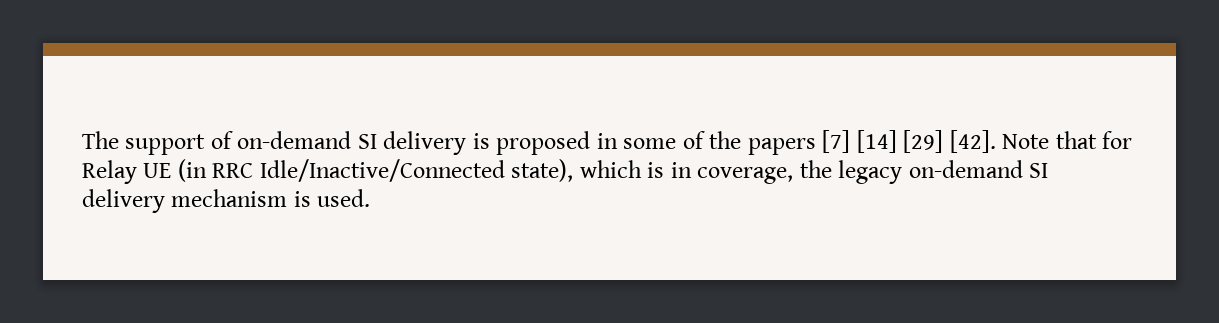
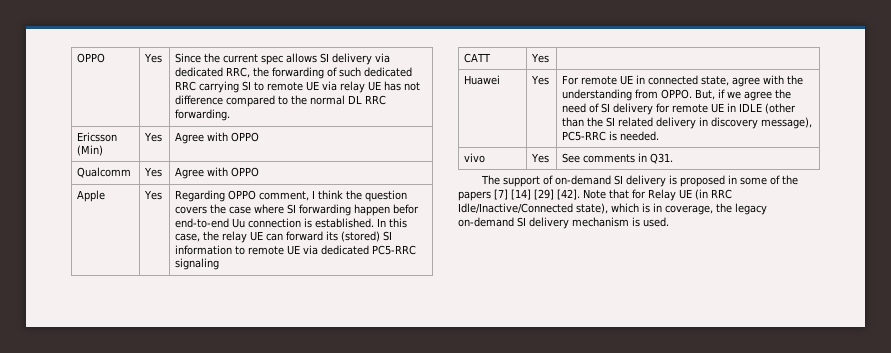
(82, 140) none -> [76,53,105,63] [143,53,162,63] [174,53,390,65] [174,67,412,79] [174,81,420,93] [174,95,386,107] [174,109,230,121] [76,132,117,142] [76,145,103,156] [143,132,162,142] [174,132,259,144] [76,167,131,178] [143,167,162,177] [174,167,259,179] [76,190,105,202] [143,190,162,200] [174,190,407,202] [174,204,419,216] [174,218,407,228] [174,231,392,243] [174,245,416,255] [174,258,219,270] [463,53,491,63] [530,53,549,63] [463,75,500,85] [530,75,549,85] [561,75,803,87] [561,89,791,101] [561,103,796,115] [561,117,812,129] [561,131,659,141] [463,153,485,163] [530,153,549,163] [561,153,673,164] OPPO | Yes | Since the current spec allows SI delivery via dedicated RRC, the forwarding of such dedicated RRC carrying SI to remote UE via relay UE has not difference compared to the normal DL RRC forwarding. // Ericsson (Min) | Yes | Agree with OPPO // Qualcomm | Yes | Agree with OPPO // Apple | Yes | Regarding OPPO comment, I think the question covers the case where SI forwarding happen befor end-to-end Uu connection is established. In this case, the relay UE can forward its (stored) SI information to remote UE via dedicated PC5-RRC signaling // CATT | Yes | // Huawei | Yes | For remote UE in connected state, agree with the understanding from OPPO. But, if we agree the need of SI delivery for remote UE in IDLE (other than the SI related delivery in discovery message), PC5-RRC is needed. // vivo | Yes | See comments in Q31. //

